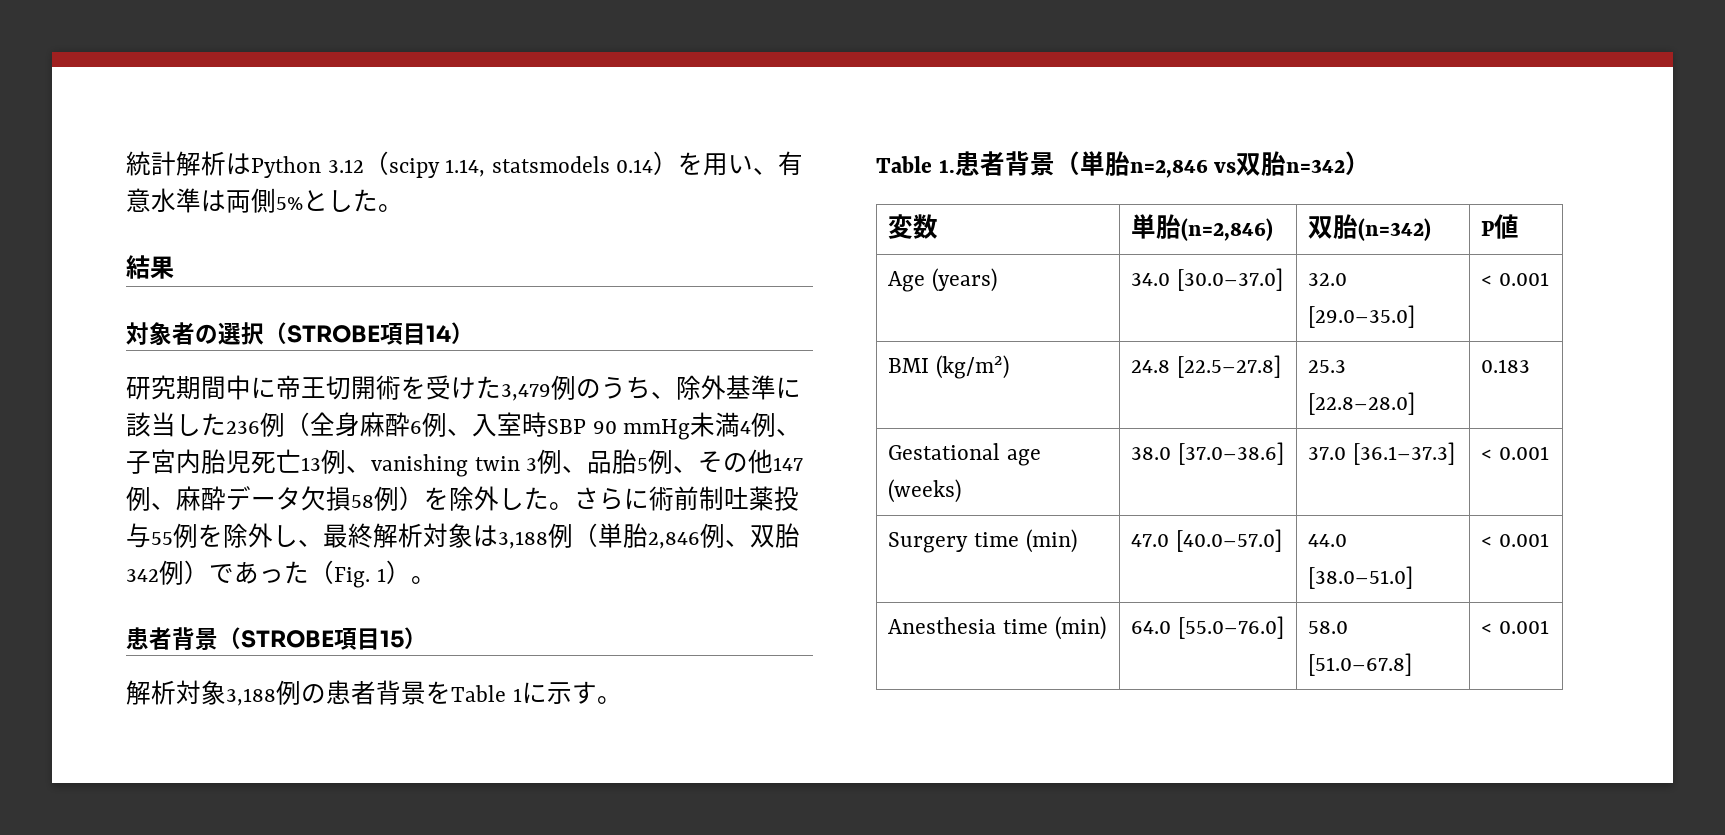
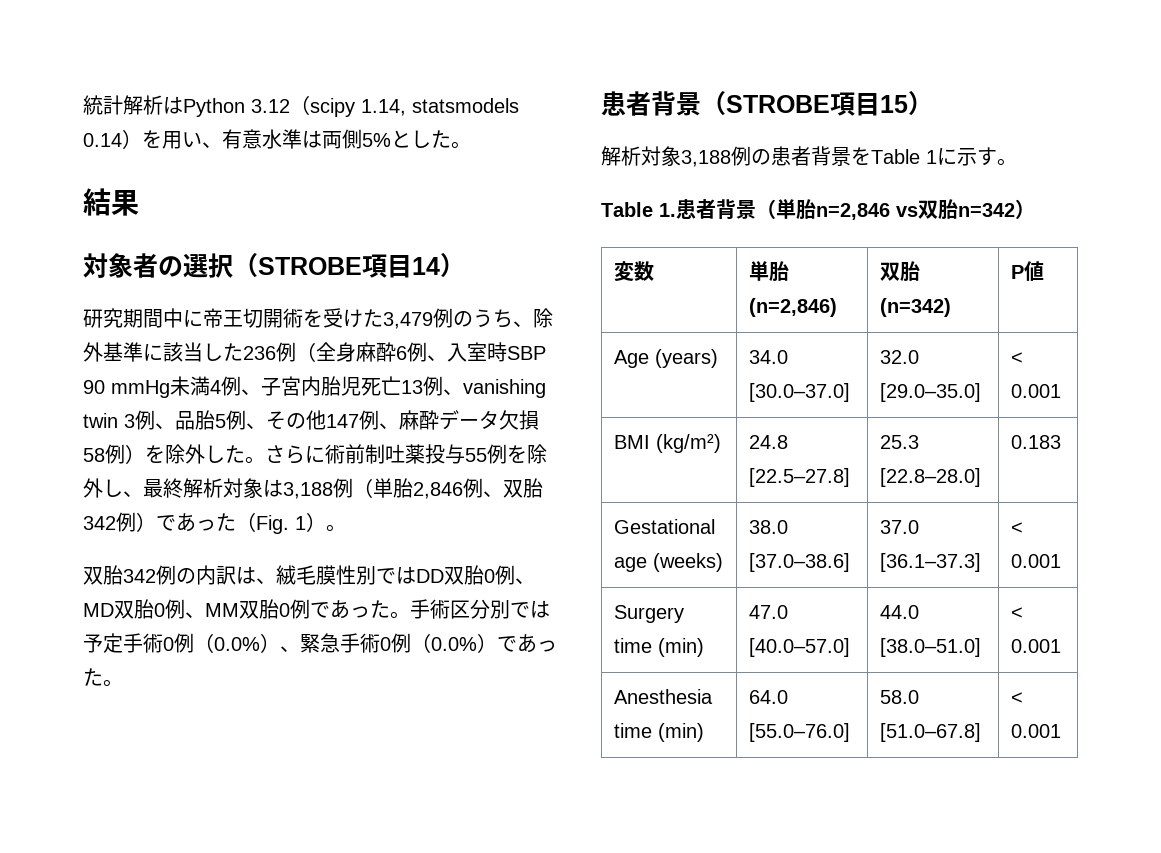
(436, 580) none -> [83,565,535,586] [83,599,550,619] [83,633,557,653] [83,668,123,687] // 双胎342例の内訳は、絨毛膜性別ではDD双胎0例、MD双胎0例、MM双胎0例であった。手術区分別では予定手術0例（0.0%）、緊急手術0例（0.0%）であった。

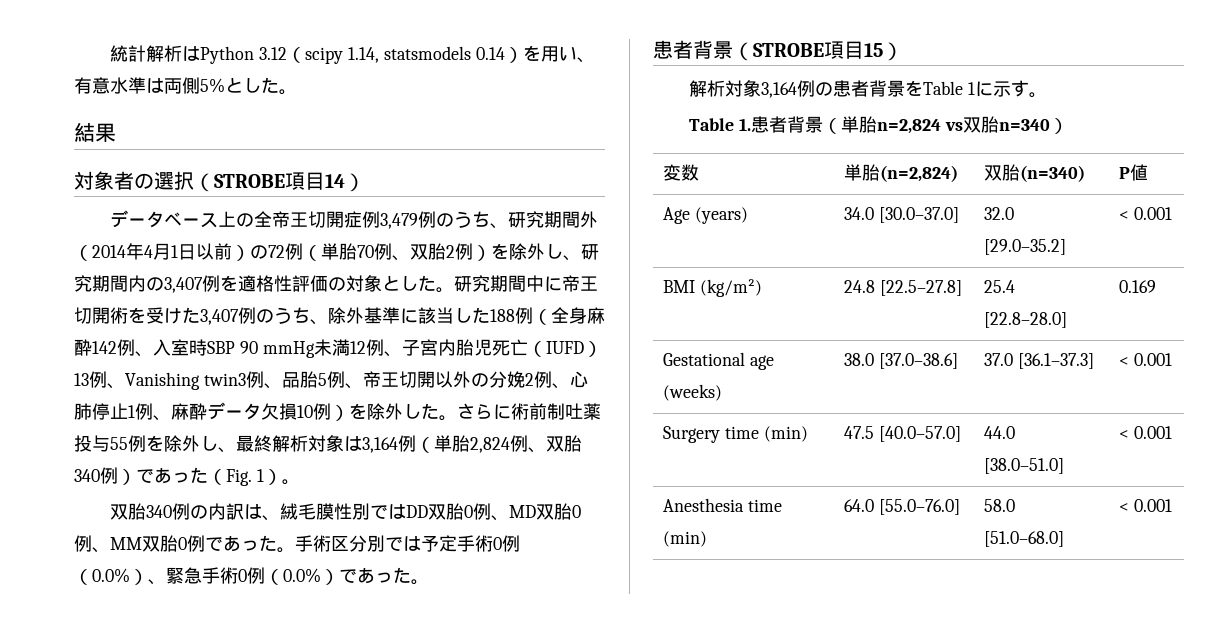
(465, 265) none -> [110,210,599,229] [74,243,599,261] [74,275,454,293] データベース上の全帝王切開症例3,479例のうち、研究期間外（2014年4月1日以前）の72例（単胎70例、双胎2例）を除外し、研究期間内の3,407例を適格性評価の対象とした。
[383,312,433,329] 3,479 -> [200,309,239,325] 3,407
[243,346,276,360] 236 -> [490,309,515,322] 188
[396,346,407,360] 6 -> [92,341,117,354] 142
[210,380,221,394] 4 -> [349,341,366,354] 12
[401,376,546,398] [83,410,359,430] 13例、vanishing twin 3例、品胎5例、その他147 -> [527,341,602,357] [74,371,588,390] [74,403,135,420] （IUFD）13例、Vanishing twin3例、品胎5例、帝王切開以外の分娩2例、心肺停止1
[83,448,105,462] 58 -> [297,405,313,418] 10
[283,478,543,499] [83,516,116,530] 3,188例（単胎2,846例、双胎342 -> [362,435,582,453] [74,469,100,482] 3,164例（単胎2,824例、双胎340
[123,569,156,583] 342 -> [146,505,173,518] 340
[681,150,731,167] 3,188 -> [761,82,798,98] 3,164
[816,203,890,220] n=2,846 -> [876,119,941,134] n=2,824
[958,203,1015,217] n=342 -> [998,119,1050,131] n=340
[749,298,838,317] [880,261,921,281] [880,298,952,317] (n=2,846) | 双胎(n=342) -> [880,165,959,182] [984,164,1086,182] (n=2,824) | 双胎(n=340)
[880,383,982,402] [29.0–35.0] -> [984,239,1067,255] [29.0–35.2]
[880,435,920,449] 25.3 -> [984,280,1016,293] 25.4
[1011,435,1062,449] 0.183 -> [1119,280,1157,293] 0.169
[749,605,789,619] 47.0 -> [844,426,875,439] 47.5
[880,723,982,742] [51.0–67.8] -> [984,531,1065,547] [51.0–68.0]

